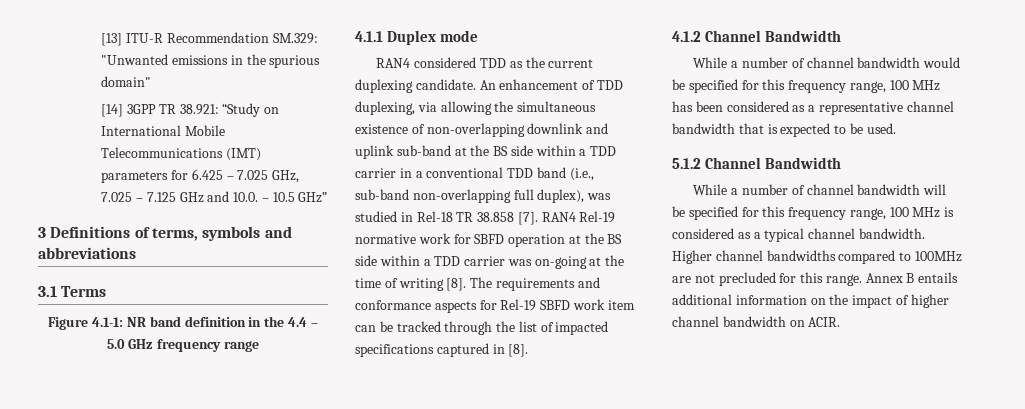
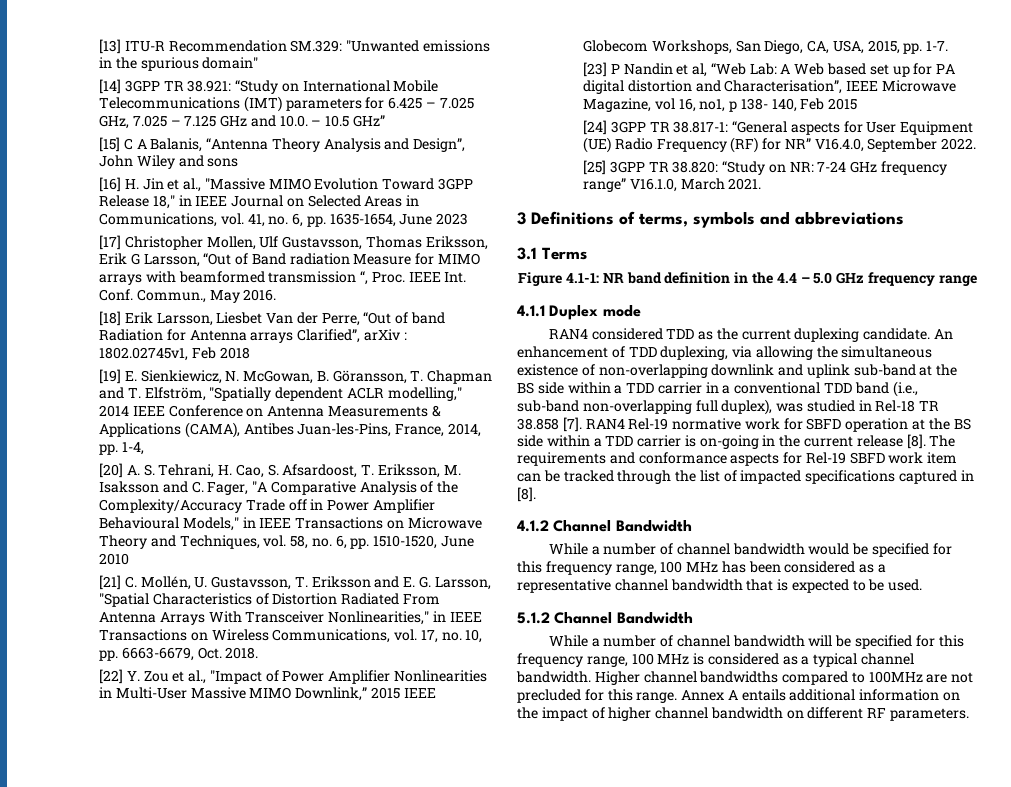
(328, 197) none -> [99,137,466,152] [99,155,239,169] [99,177,474,192] [99,195,420,209] [99,213,469,227] [99,235,488,250] [99,253,481,267] [99,271,467,285] [99,289,277,303] [99,311,446,326] [99,329,407,343] [99,347,250,361] [99,369,493,384] [99,387,462,401] [99,405,441,417] [99,422,481,438] [99,442,144,455] [99,463,461,478] [99,481,459,495] [99,499,435,513] [99,517,482,531] [99,535,475,549] [99,553,130,565] [99,575,491,590] [99,593,440,607] [99,611,482,625] [99,629,483,643] [99,647,259,661] [99,669,488,684] [99,687,436,701] [583,40,949,54] [583,62,956,77] [583,80,956,94] [583,98,858,112] [583,120,974,135] [583,137,977,153] [583,160,948,175] [583,178,762,192] // [15] C A Balanis, “Antenna Theory Analysis and Design”, John Wiley and sons // [16] H. Jin et al., "Massive MIMO Evolution Toward 3GPP Release 18," in IEEE Journal on Selected Areas in Communications, vol. 41, no. 6, pp. 1635-1654, June 2023 // [17] Christopher Mollen, Ulf Gustavsson, Thomas Eriksson, Erik G Larsson, “Out of Band radiation Measure for MIMO arrays with beamformed transmission “, Proc. IEEE Int. Conf. Commun., May 2016. // [18] Erik Larsson, Liesbet Van der Perre, “Out of band Radiation for Antenna arrays Clarified”, arXiv : 1802.02745v1, Feb 2018 // [19] E. Sienkiewicz, N. McGowan, B. Göransson, T. Chapman and T. Elfström, "Spatially dependent ACLR modelling," 2014 IEEE Conference on Antenna Measurements & Applications (CAMA), Antibes Juan-les-Pins, France, 2014, pp. 1-4, // [20] A. S. Tehrani, H. Cao, S. Afsardoost, T. Eriksson, M. Isaksson and C. Fager, "A Comparative Analysis of the Complexity/Accuracy Trade off in Power Amplifier Behavioural Models," in IEEE Transactions on Microwave Theory and Techniques, vol. 58, no. 6, pp. 1510-1520, June 2010 // [21] C. Mollén, U. Gustavsson, T. Eriksson and E. G. Larsson, "Spatial Characteristics of Distortion Radiated From Antenna Arrays With Transceiver Nonlinearities," in IEEE Transactions on Wireless Communications, vol. 17, no. 10, pp. 6663-6679, Oct. 2018. // [22] Y. Zou et al., "Impact of Power Amplifier Nonlinearities in Multi-User Massive MIMO Downlink,” 2015 IEEE Globecom Workshops, San Diego, CA, USA, 2015, pp. 1-7. // [23] P Nandin et al, “Web Lab: A Web based set up for PA digital distortion and Characterisation”, IEEE Microwave Magazine, vol 16, no1, p 138- 140, Feb 2015 // [24] 3GPP TR 38.817-1: “General aspects for User Equipment (UE) Radio Frequency (RF) for NR” V16.4.0, September 2022. // [25] 3GPP TR 38.820: “Study on NR: 7-24 GHz frequency range” V16.1.0, March 2021.
[507,255,625,269] [355,278,444,291] was on-going at the time of writing -> [684,435,903,449] is on-going in the current release
[906,273,915,283] B -> [727,690,738,700] A
[808,317,841,327] ACIR. -> [807,707,970,721] different RF parameters.

